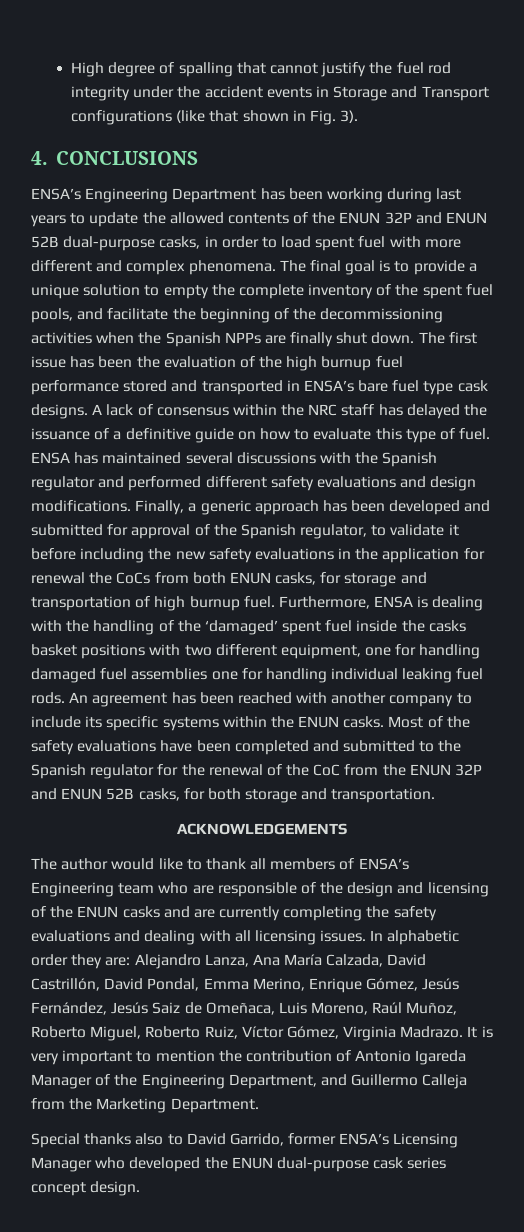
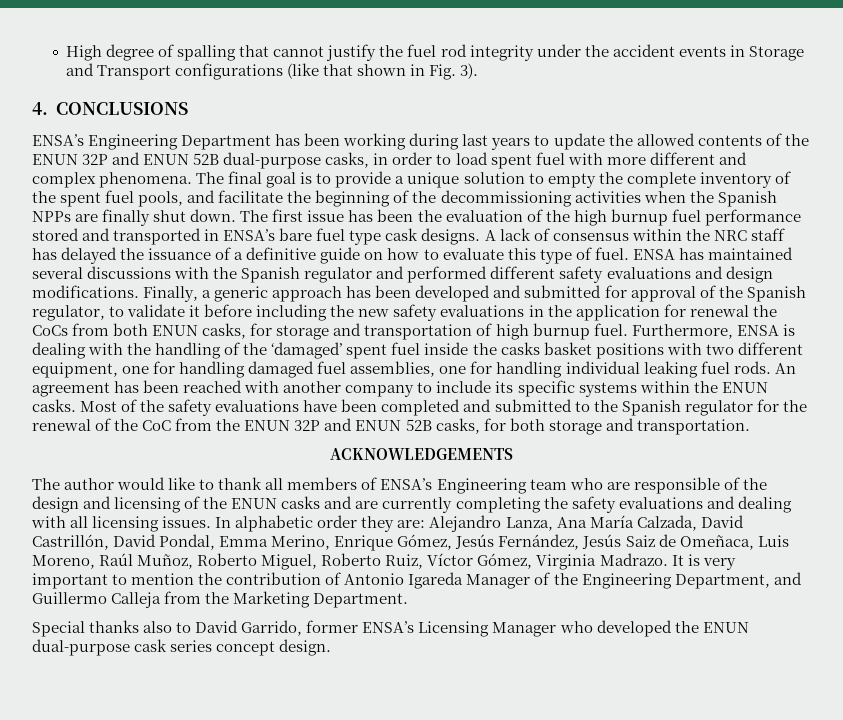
[131,668,208,680] assemblies -> [350,361,436,377] assemblies,

